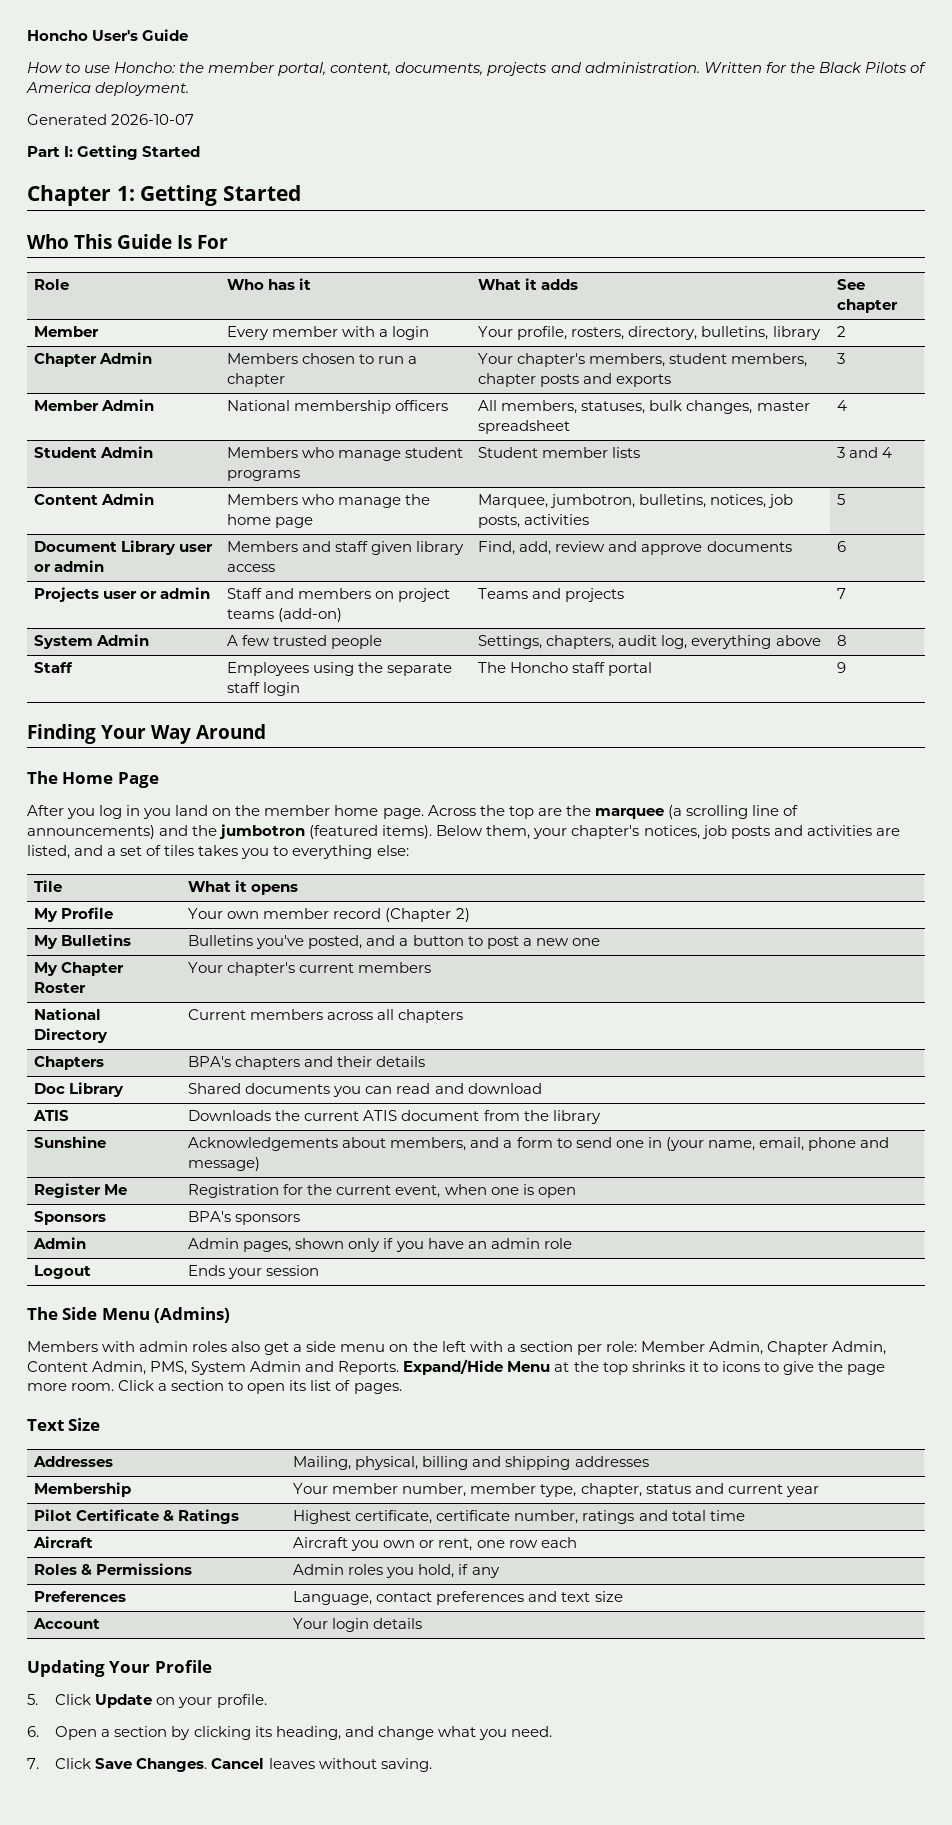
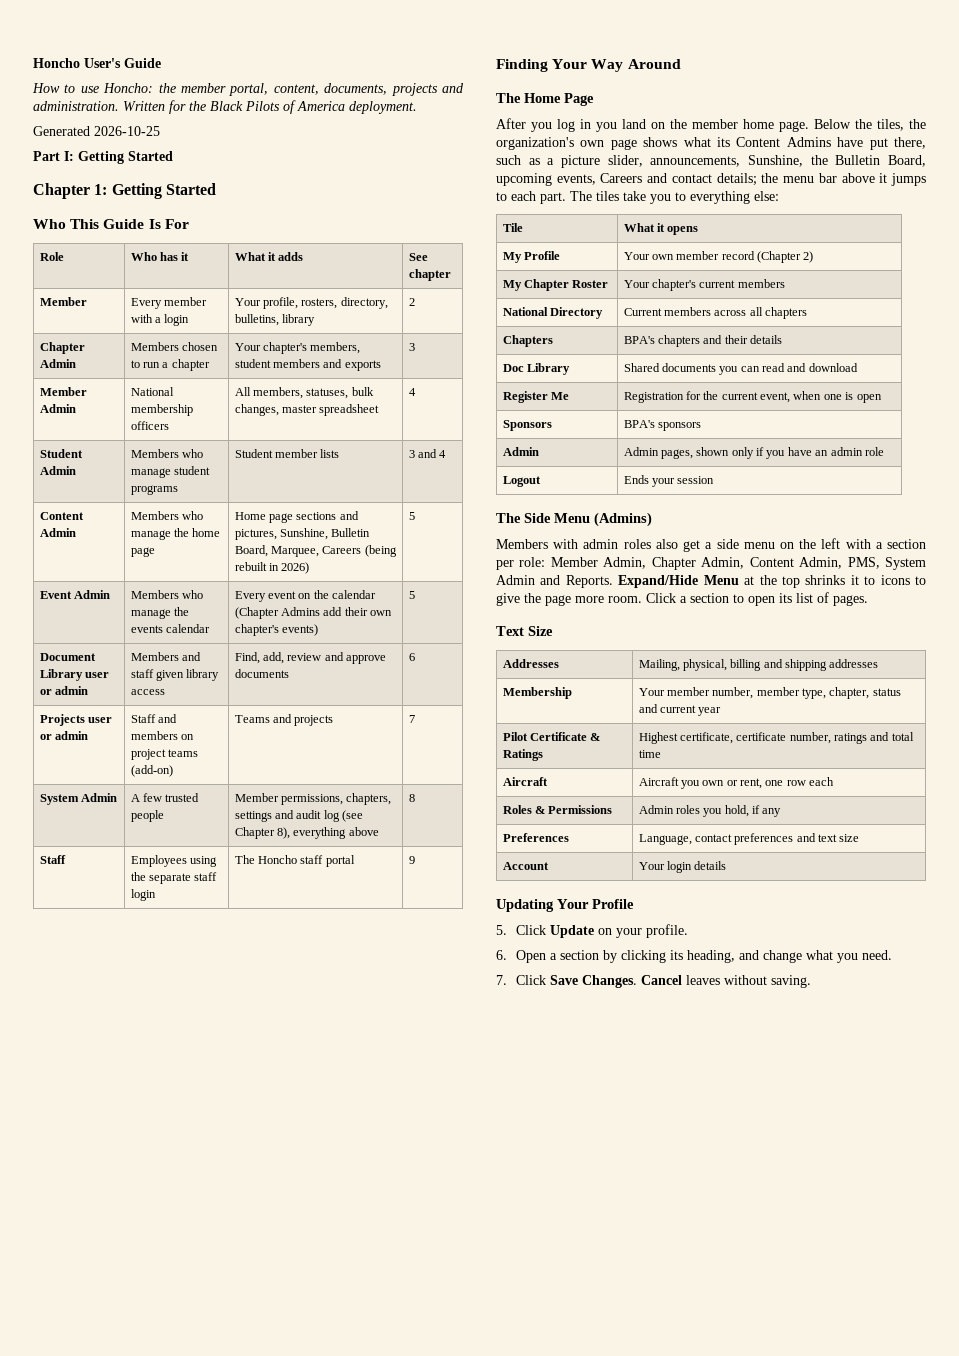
[111,114,195,125] 2026-10-07 -> [94,126,160,136] 2026-10-25
[731,353,808,367] [478,373,580,387] members, chapter posts -> [272,359,320,368] members
[478,494,794,508] [478,514,590,528] Marquee, jumbotron, bulletins, notices, job posts, activities -> [234,511,359,523] [234,528,371,540] [234,545,397,557] [234,562,310,574] [408,512,415,520] [39,590,110,599] [130,590,203,599] [130,607,189,619] [130,624,210,633] [234,590,377,602] [234,607,393,619] [234,624,318,636] Home page sections and pictures, Sunshine, Bulletin Board, Marquee, Careers (being rebuilt in 2026) | 5 // Event Admin | Members who manage the events calendar | Every event on the calendar (Chapter Admins add their own chapter's events)
[478,635,688,649] Settings, chapters, audit log, -> [234,793,392,805] [234,810,364,822] [234,827,290,839] Member permissions, chapters, settings and audit log (see Chapter 8),
[427,805,798,819] [27,824,900,839] [27,845,239,859] Across the top are the marquee (a scrolling line of announcements) and the jumbotron (featured items). Below them, your chapter's notices, job posts and activities are listed, and a set of tiles takes -> [814,119,926,131] [496,137,926,150] [496,155,926,168] [496,173,927,186] [496,191,646,204] Below the tiles, the organization's own page shows what its Content Admins have put there, such as a picture slider, announcements, Sunshine, the Bulletin Board, upcoming events, Careers and contact details; the menu bar above it jumps to each part. The tiles take
[34,934,132,949] [188,935,600,949] // My Bulletins | Bulletins you've posted, and a button to post a new one -> (814, 257) none
[33,1110,70,1121] [188,1110,601,1124] [34,1136,107,1148] [188,1137,889,1151] [188,1157,261,1171] // ATIS | Downloads the current ATIS document from the library // Sunshine | Acknowledgements about members, and a form to send one in (your name, email, phone and message) -> (858, 367) none

